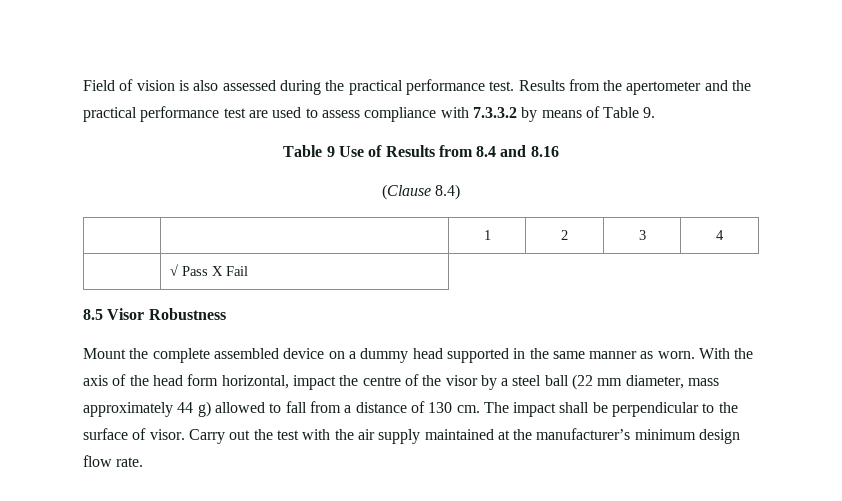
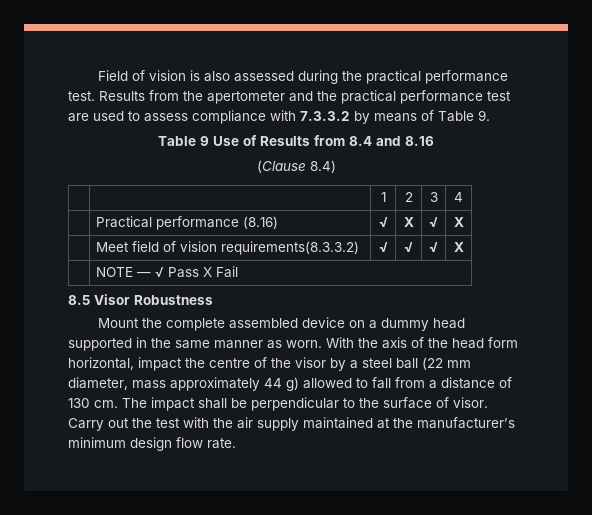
(724, 235) none -> [96,216,279,230] [378,217,388,227] [403,217,414,227] [429,217,438,227] [453,217,464,227] [96,241,360,255] [378,242,388,252] [404,242,413,252] [429,242,438,252] [453,242,464,252] [96,267,152,277] Practical performance (8.16) | √ | X | √ | X // | Meet field of vision requirements(8.3.3.2) | √ | √ | √ | X // | NOTE —

